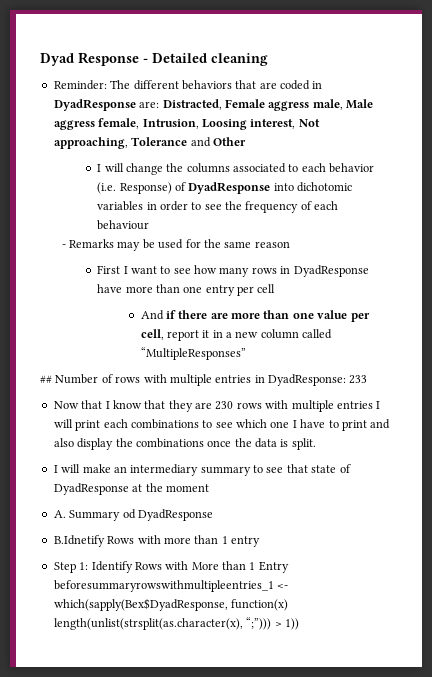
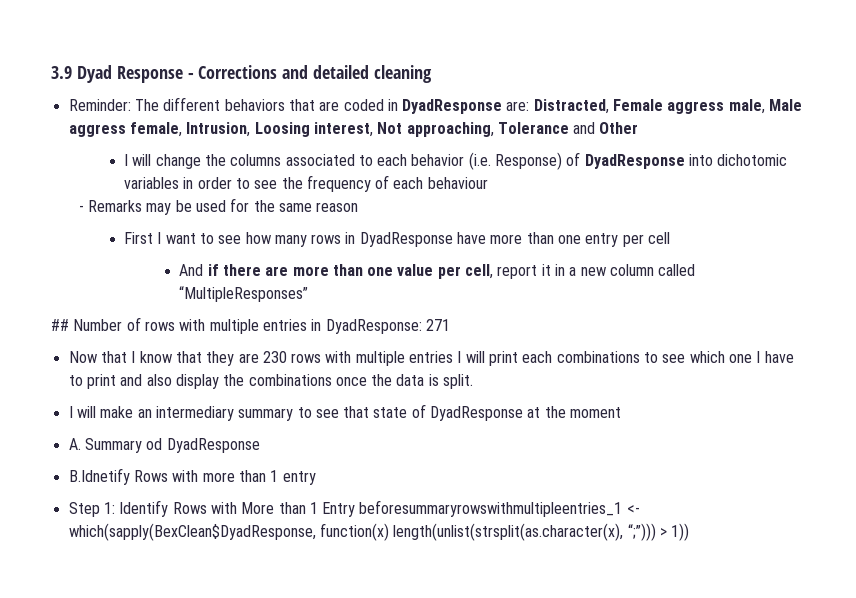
(40, 59) none -> [51,66,72,79] 3.9
[152,53,207,63] Detailed -> [198,65,370,79] Corrections and detailed
[349,375,368,384] 233 -> [425,319,450,331] 271
[53,598,228,611] which(sapply(Bex$DyadResponse, -> [68,523,316,541] which(sapply(BexClean$DyadResponse,

